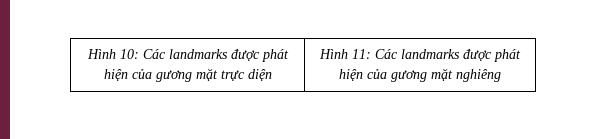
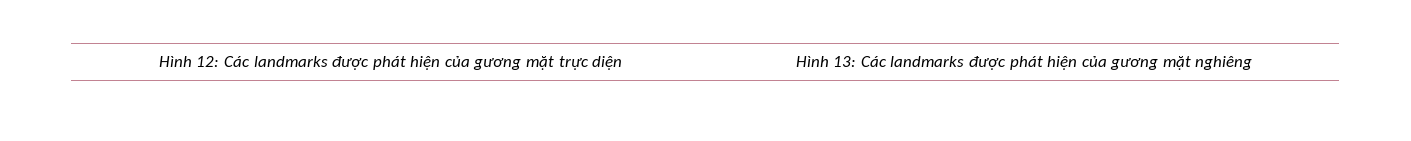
[86,49,139,59] Hình 10: -> [158,56,220,67] Hình 12:
[351,49,371,59] 11: -> [833,56,857,67] 13:

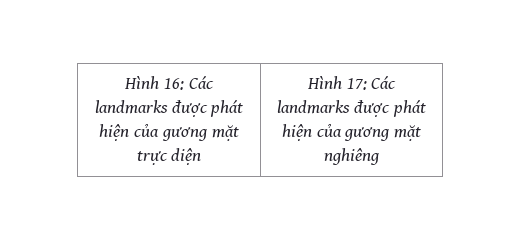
[158,56,220,67] Hình 12: -> [124,76,184,90] Hình 16:
[833,56,857,67] 13: -> [346,78,367,90] 17:

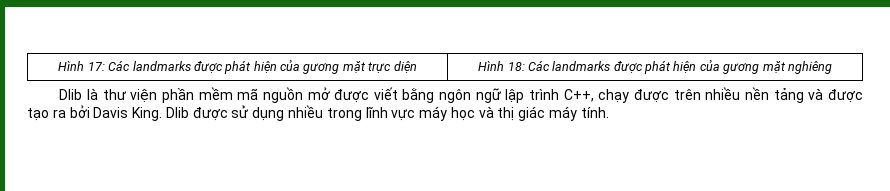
[124,76,184,90] Hình 16: -> [58,61,105,71] Hình 17:
[346,78,367,90] 17: -> [507,62,525,71] 18:
(379, 156) none -> [59,87,864,103] [27,105,609,121] // Dlib là thư viện phần mềm mã nguồn mở được viết bằng ngôn ngữ lập trình C++, chạy được trên nhiều nền tảng và được tạo ra bởi Davis King. Dlib được sử dụng nhiều trong lĩnh vực máy học và thị giác máy tính.

